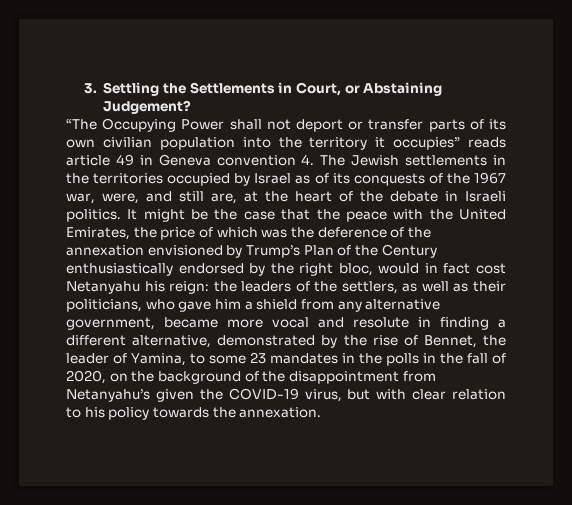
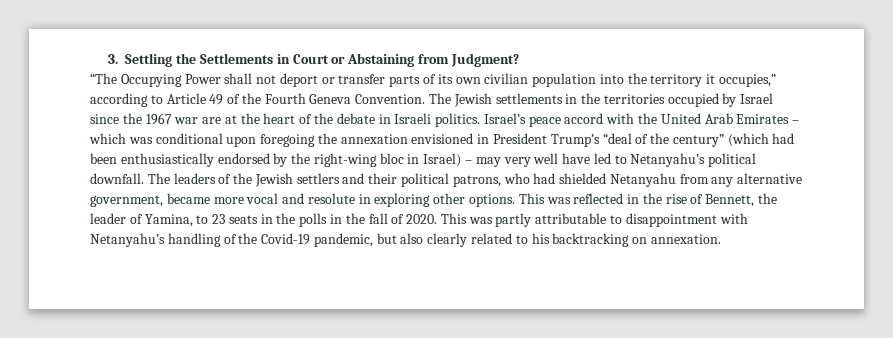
[296,82,342,96] Court, -> [292,54,329,64] Court
[103,100,192,114] Judgement? -> [417,53,519,67] from Judgment?
[393,137,506,150] [66,154,315,166] occupies” reads article 49 in Geneva convention 4. -> [719,74,777,87] [90,93,426,107] occupies,” according to Article 49 of the Fourth Geneva Convention.
[295,172,507,186] [66,191,237,204] as of its conquests of the 1967 war, were, and still are, -> [90,113,222,125] since the 1967 war are
[127,209,507,222] [66,227,431,240] [66,244,437,258] [66,263,506,276] [66,281,507,294] [66,299,298,312] It might be the case that the peace with the United Emirates, the price of which was the deference of the annexation envisioned by Trump’s Plan of the Century enthusiastically endorsed by the right bloc, would in fact cost Netanyahu his reign: the leaders of the settlers, as well as their politicians, who gave him a shield -> [483,113,800,127] [89,133,795,147] [90,153,757,167] [90,173,676,187] Israel’s peace accord with the United Arab Emirates – which was conditional upon foregoing the annexation envisioned in President Trump’s “deal of the century” (which had been enthusiastically endorsed by the right-wing bloc in Israel) – may very well have led to Netanyahu’s political downfall. The leaders of the Jewish settlers and their political patrons, who had shielded Netanyahu
[440,317,506,330] [66,335,338,348] finding a different alternative, demonstrated by -> [374,193,640,207] exploring other options. This was reflected in
[423,335,477,348] Bennet, -> [705,194,755,207] Bennett,
[209,352,338,364] some 23 mandates -> [212,214,258,224] 23 seats
[66,370,436,384] [66,388,506,402] [66,407,236,420] 2020, on the background of the disappointment from Netanyahu’s given the COVID-19 virus, but with clear relation to his policy towards the -> [406,213,748,227] [90,233,648,247] 2020. This was partly attributable to disappointment with Netanyahu’s handling of the Covid-19 pandemic, but also clearly related to his backtracking on

